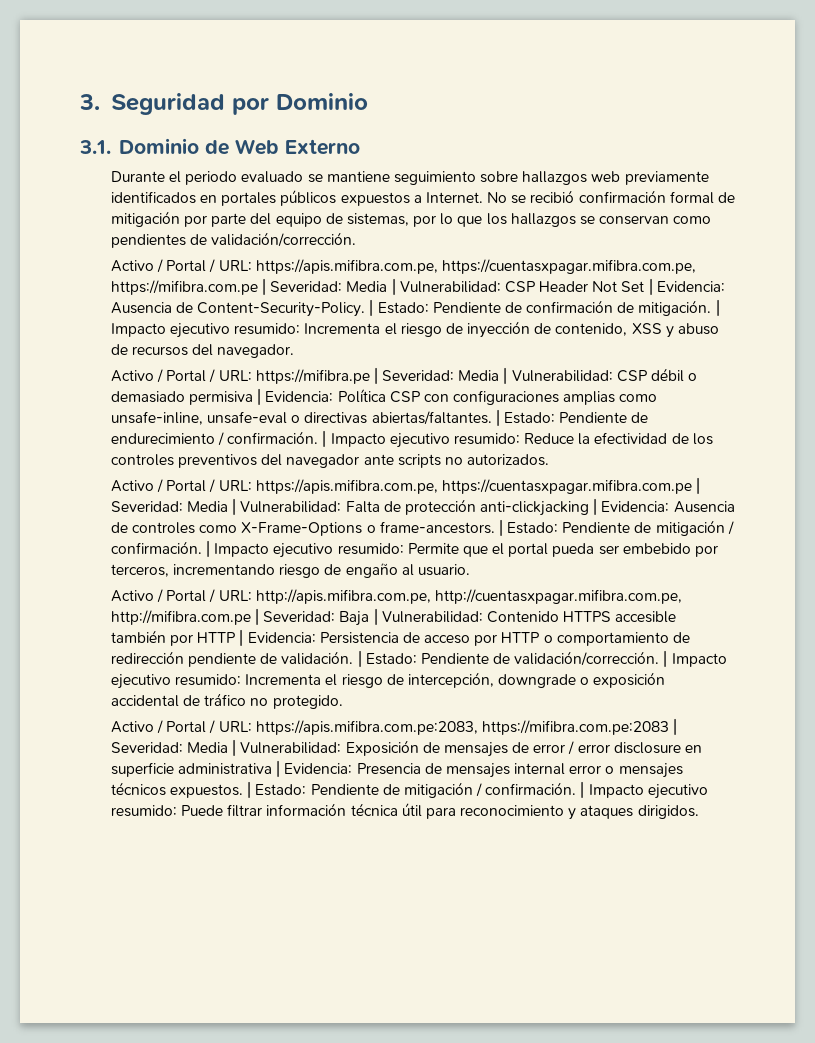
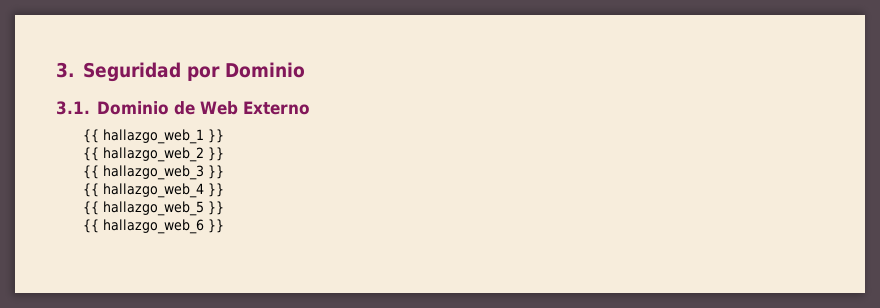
[110,171,709,185] [110,190,735,206] [110,211,712,227] [110,232,357,248] [110,259,696,274] [110,278,725,295] [110,299,720,317] [110,321,719,338] [110,344,295,358] [110,367,698,384] [110,388,658,405] [110,409,649,426] [110,430,713,448] [110,454,550,468] [110,477,701,494] [110,498,735,516] [110,519,734,536] [110,540,718,558] [110,563,470,578] [110,589,682,604] [110,608,677,626] [110,629,690,646] [110,650,727,667] [110,672,666,689] [110,693,343,709] [110,718,678,735] [110,739,702,757] [110,760,683,778] [110,781,708,799] [110,803,699,820] Durante el periodo evaluado se mantiene seguimiento sobre hallazgos web previamente identificados en portales públicos expuestos a Internet. No se recibió confirmación formal de mitigación por parte del equipo de sistemas, por lo que los hallazgos se conservan como pendientes de validación/corrección. // Activo / Portal / URL: https://apis.mifibra.com.pe, https://cuentasxpagar.mifibra.com.pe, https://mifibra.com.pe | Severidad: Media | Vulnerabilidad: CSP Header Not Set | Evidencia: Ausencia de Content-Security-Policy. | Estado: Pendiente de confirmación de mitigación. | Impacto ejecutivo resumido: Incrementa el riesgo de inyección de contenido, XSS y abuso de recursos del navegador. // Activo / Portal / URL: https://mifibra.pe | Severidad: Media | Vulnerabilidad: CSP débil o demasiado permisiva | Evidencia: Política CSP con configuraciones amplias como unsafe-inline, unsafe-eval o directivas abiertas/faltantes. | Estado: Pendiente de endurecimiento / confirmación. | Impacto ejecutivo resumido: Reduce la efectividad de los controles preventivos del navegador ante scripts no autorizados. // Activo / Portal / URL: https://apis.mifibra.com.pe, https://cuentasxpagar.mifibra.com.pe | Severidad: Media | Vulnerabilidad: Falta de protección anti-clickjacking | Evidencia: Ausencia de controles como X-Frame-Options o frame-ancestors. | Estado: Pendiente de mitigación / confirmación. | Impacto ejecutivo resumido: Permite que el portal pueda ser embebido por terceros, incrementando riesgo de engaño al usuario. // Activo / Portal / URL: http://apis.mifibra.com.pe, http://cuentasxpagar.mifibra.com.pe, http://mifibra.com.pe | Severidad: Baja | Vulnerabilidad: Contenido HTTPS accesible también por HTTP | Evidencia: Persistencia de acceso por HTTP o comportamiento de redirección pendiente de validación. | Estado: Pendiente de validación/corrección. | Impacto ejecutivo resumido: Incrementa el riesgo de intercepción, downgrade o exposición accidental de tráfico no protegido. // Activo / Portal / URL: https://apis.mifibra.com.pe:2083, https://mifibra.com.pe:2083 | Severidad: Media | Vulnerabilidad: Exposición de mensajes de error / error disclosure en superficie administrativa | Evidencia: Presencia de mensajes internal error o mensajes técnicos expuestos. | Estado: Pendiente de mitigación / confirmación. | Impacto ejecutivo resumido: Puede filtrar información técnica útil para reconocimiento y ataques dirigidos. -> [82,129,224,144] [82,147,224,162] [82,165,224,180] [82,183,224,198] [82,201,224,216] [82,219,224,234] {{ hallazgo_web_1 }} // {{ hallazgo_web_2 }} // {{ hallazgo_web_3 }} // {{ hallazgo_web_4 }} // {{ hallazgo_web_5 }} // {{ hallazgo_web_6 }}

